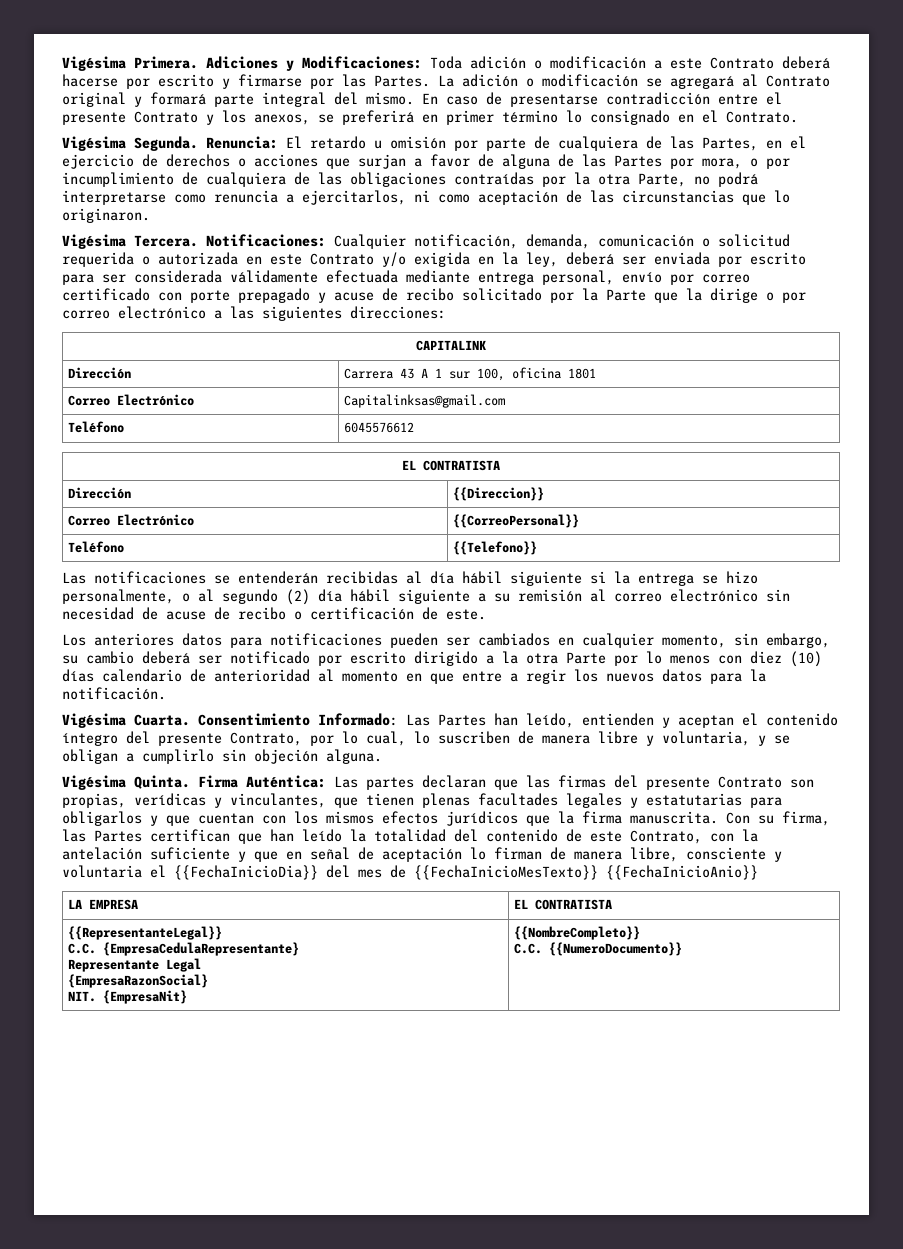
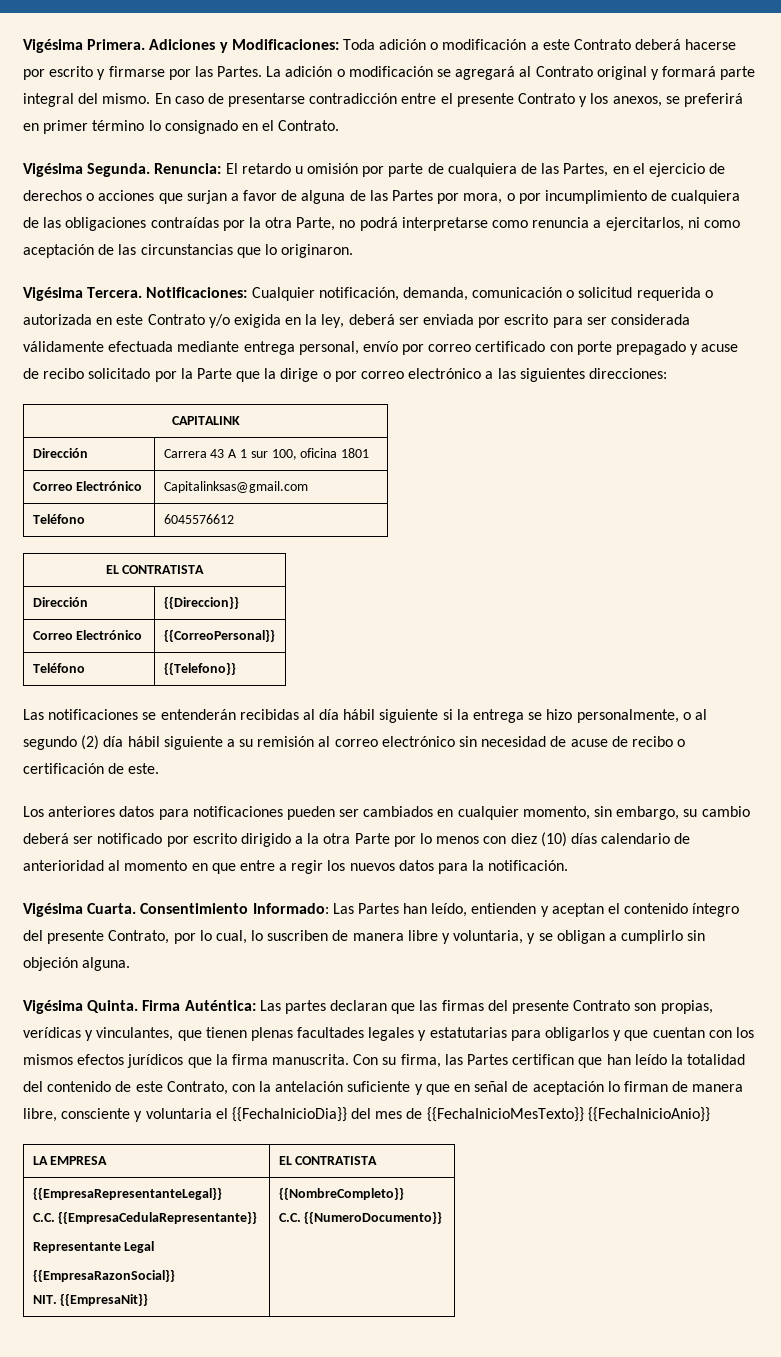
[68,926,223,940] [68,942,300,956] {{RepresentanteLegal}} // C.C. {EmpresaCedulaRepresentante} -> [32,1187,222,1200] [32,1211,258,1224] {{EmpresaRepresentanteLegal}} // C.C. {{EmpresaCedulaRepresentante}}
[68,974,209,988] {EmpresaRazonSocial} -> [32,1269,175,1282] {{EmpresaRazonSocial}}
[103,990,188,1004] {EmpresaNit} -> [60,1293,149,1306] {{EmpresaNit}}

